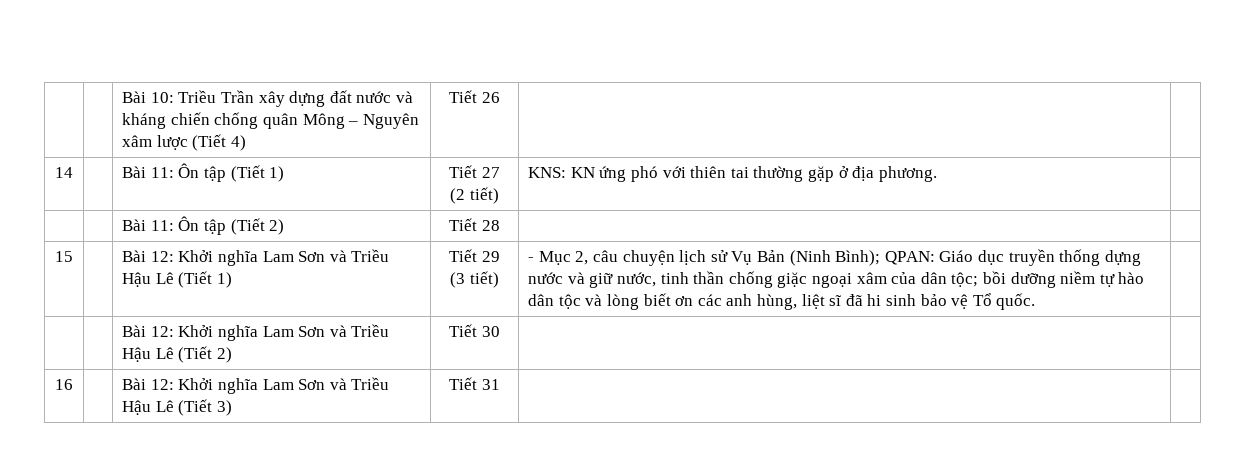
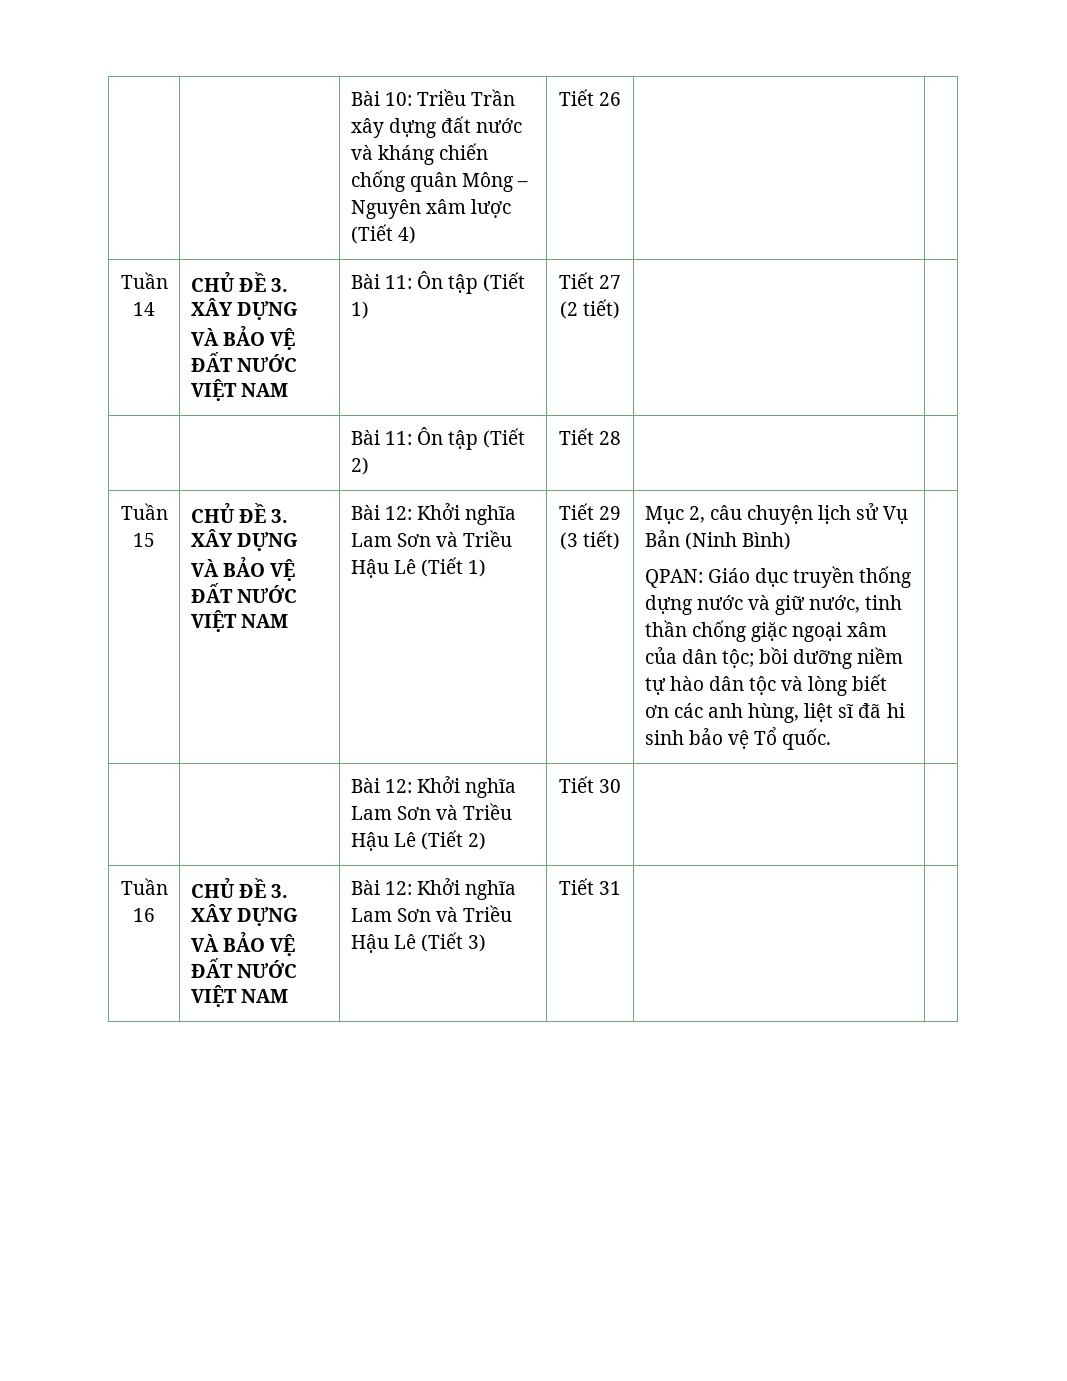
(500, 97) none -> [120,272,168,289] Tuần
(73, 172) none -> [190,271,288,292] [190,298,298,320] [190,325,295,350] [190,352,297,372] [190,379,288,401] CHỦ ĐỀ 3. XÂY DỰNG VÀ BẢO VỆ ĐẤT NƯỚC VIỆT NAM
[528,166,937,182] KNS: KN ứng phó với thiên tai thường gặp ở địa phương. -> (621, 309) none
(500, 225) none -> [120,503,168,520] Tuần
(73, 256) none -> [190,502,288,523] [190,529,298,551] [190,556,295,581] [190,583,297,603] [190,610,288,632] CHỦ ĐỀ 3. XÂY DỰNG VÀ BẢO VỆ ĐẤT NƯỚC VIỆT NAM
[528,257,535,262] - -> (621, 540) none
[835,250,881,266] Bình); -> [741,532,791,550] Bình) //
(500, 331) none -> [120,878,168,895] Tuần
(73, 384) none -> [190,877,288,898] [190,904,298,926] [190,931,295,956] [190,958,297,978] [190,985,288,1007] CHỦ ĐỀ 3. XÂY DỰNG VÀ BẢO VỆ ĐẤT NƯỚC VIỆT NAM

